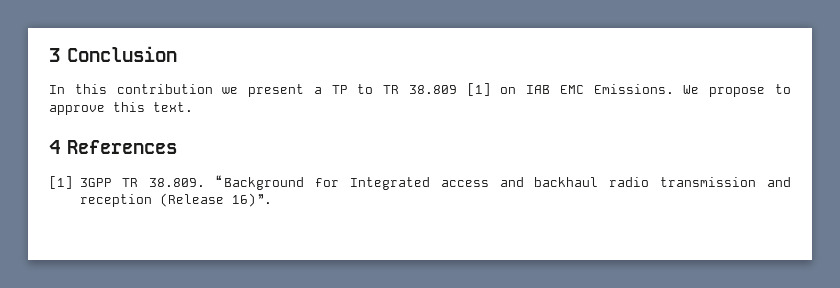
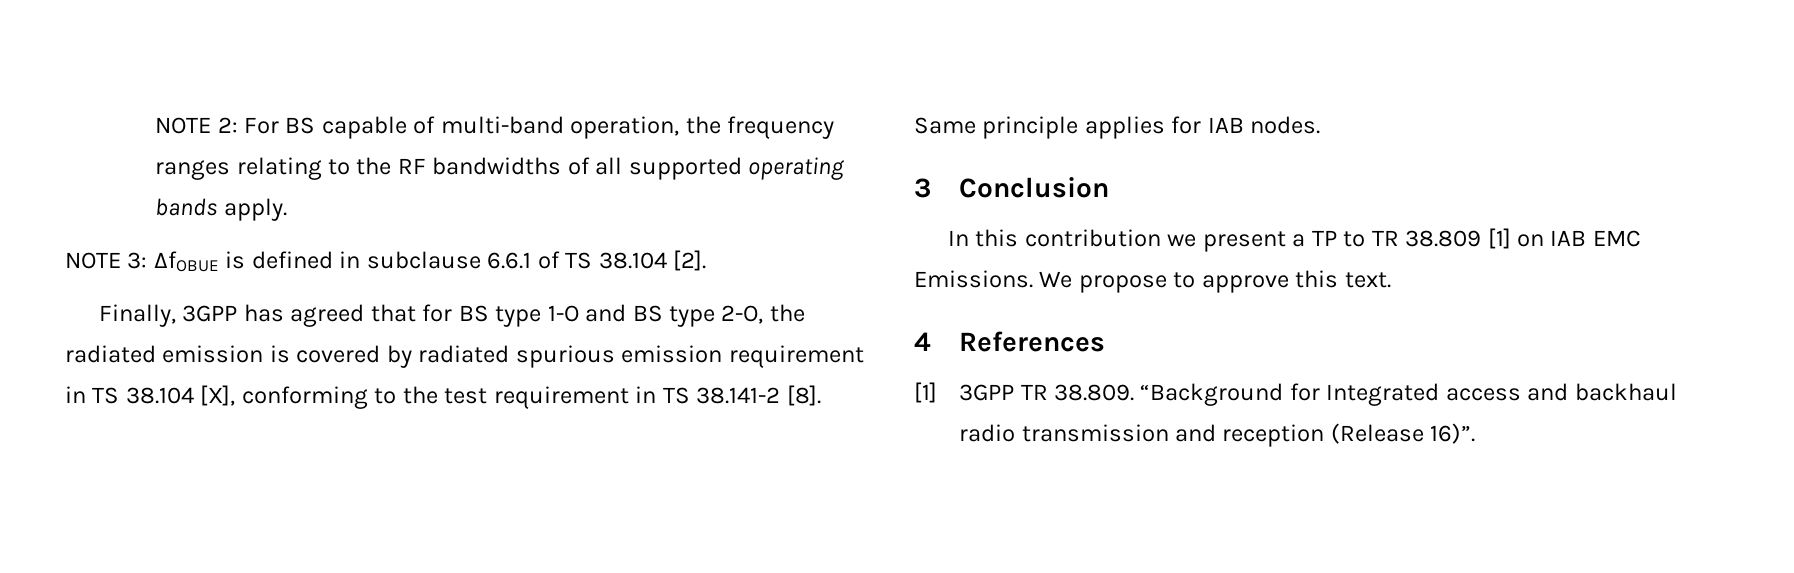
(49, 55) none -> [155,116,835,139] [155,157,845,180] [155,198,287,221] [65,250,707,272] [98,304,805,327] [65,345,864,368] [65,385,821,409] [914,116,1321,139] NOTE 2: For BS capable of multi-band operation, the frequency ranges relating to the RF bandwidths of all supported operating bands apply. // NOTE 3: ΔfOBUE is defined in subclause 6.6.1 of TS 38.104 [2]. // Finally, 3GPP has agreed that for BS type 1-O and BS type 2-O, the radiated emission is covered by radiated spurious emission requirement in TS 38.104 [X], conforming to the test requirement in TS 38.141-2 [8]. Same principle applies for IAB nodes. //

